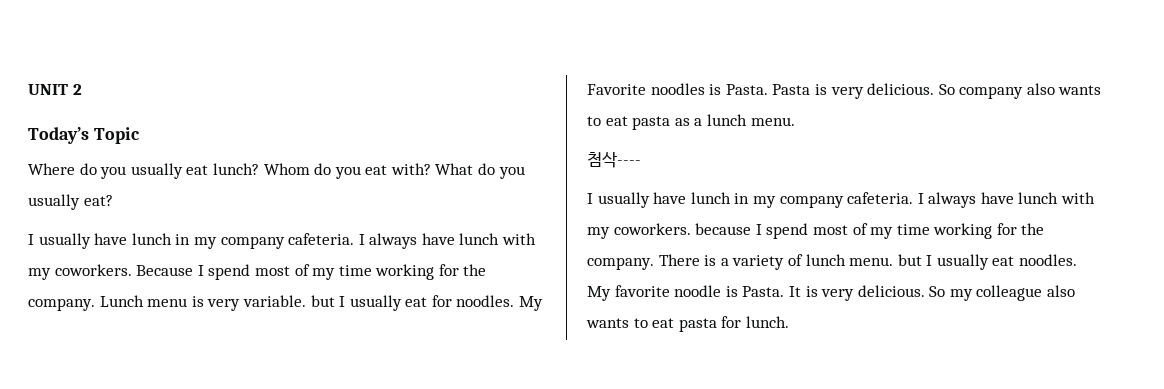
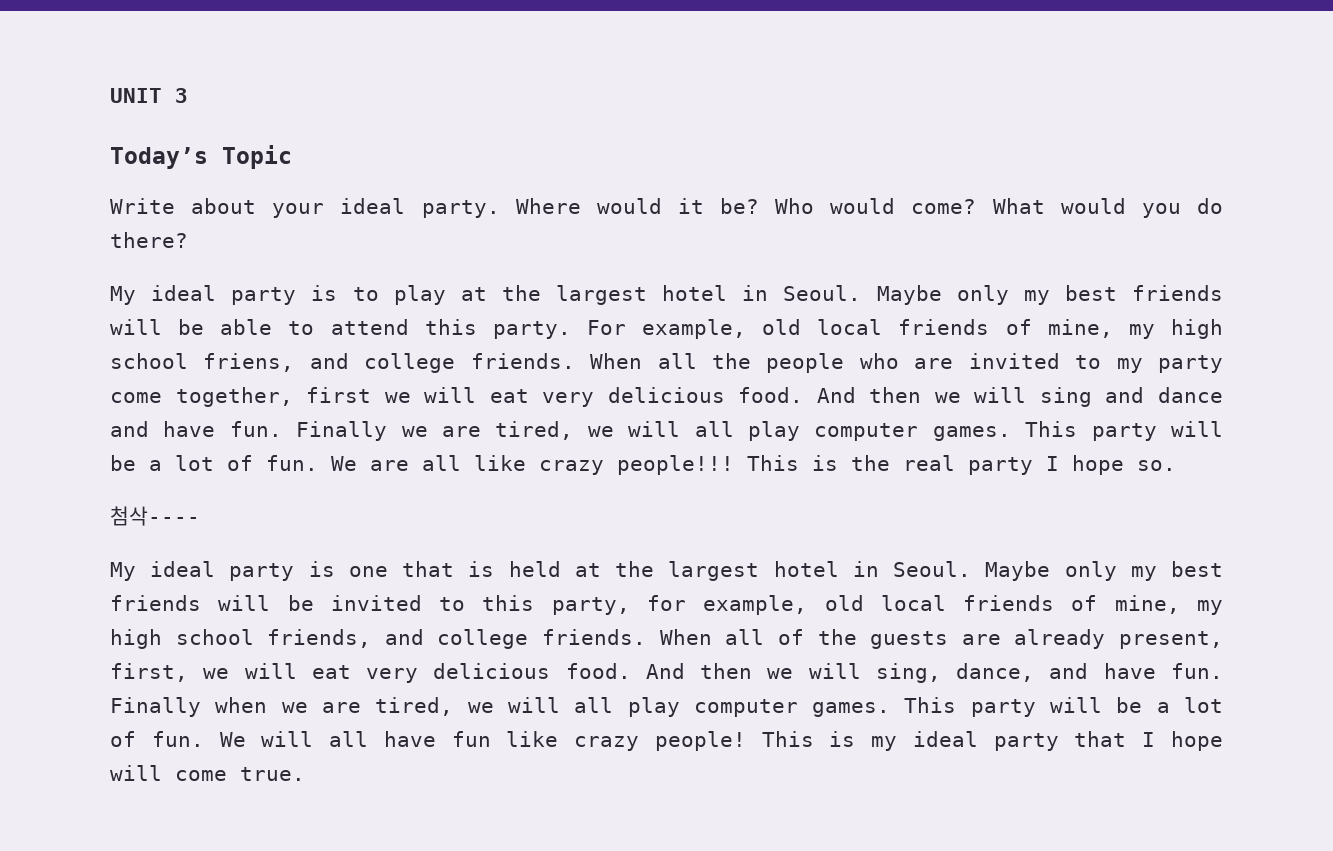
[72,84,82,95] 2 -> [175,88,188,103] 3
[28,163,525,179] [28,194,113,210] [28,233,537,249] [28,264,487,280] [28,295,544,311] [587,83,1102,99] [587,114,795,130] [587,152,641,168] [587,192,1096,208] [587,223,1045,239] [587,254,1078,270] [587,285,1076,301] [586,316,789,332] Where do you usually eat lunch? Whom do you eat with? What do you usually eat? // I usually have lunch in my company cafeteria. I always have lunch with my coworkers. Because I spend most of my time working for the company. Lunch menu is very variable. but I usually eat for noodles. My Favorite noodles is Pasta. Pasta is very delicious. So company also wants to eat pasta as a lunch menu. // 첨삭---- // I usually have lunch in my company cafeteria. I always have lunch with my coworkers. because I spend most of my time working for the company. There is a variety of lunch menu. but I usually eat noodles. My favorite noodle is Pasta. It is very delicious. So my colleague also wants to eat pasta for lunch. -> [110,198,1223,218] [110,232,188,248] [110,285,1223,305] [110,319,1223,339] [110,353,1223,373] [110,387,1223,407] [110,421,1223,441] [110,455,1176,475] [110,506,200,526] [110,561,1224,581] [110,595,1224,615] [110,629,1224,649] [110,663,1223,683] [110,697,1223,717] [110,731,1223,751] [110,765,305,781] Write about your ideal party. Where would it be? Who would come? What would you do there? // My ideal party is to play at the largest hotel in Seoul. Maybe only my best friends will be able to attend this party. For example, old local friends of mine, my high school friens, and college friends. When all the people who are invited to my party come together, first we will eat very delicious food. And then we will sing and dance and have fun. Finally we are tired, we will all play computer games. This party will be a lot of fun. We are all like crazy people!!! This is the real party I hope so. // 첨삭---- // My ideal party is one that is held at the largest hotel in Seoul. Maybe only my best friends will be invited to this party, for example, old local friends of mine, my high school friends, and college friends. When all of the guests are already present, first, we will eat very delicious food. And then we will sing, dance, and have fun. Finally when we are tired, we will all play computer games. This party will be a lot of fun. We will all have fun like crazy people! This is my ideal party that I hope will come true.

